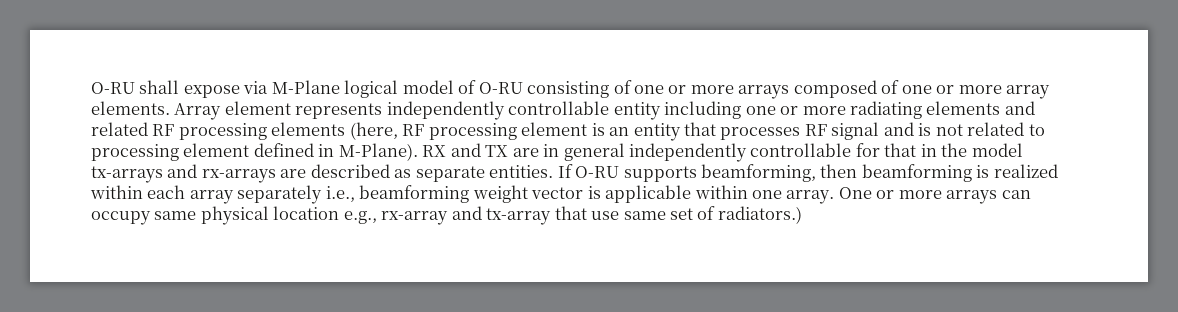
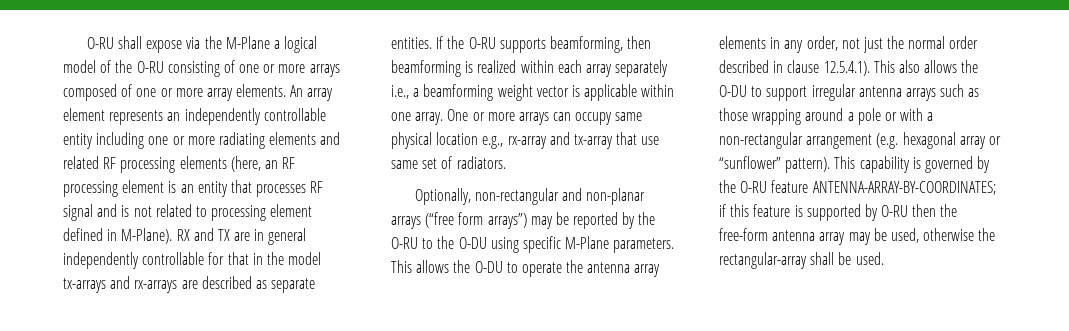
[271,80,340,94] M-Plane -> [204,36,281,49] the M-Plane a
(477, 87) none -> [115,60,133,73] the
[174,103,222,120] Array -> [290,85,334,101] An array
(383, 111) none -> [167,112,181,121] an
(398, 131) none -> [264,160,278,169] an
(573, 171) none -> [447,36,465,49] the
(355, 194) none -> [413,88,420,97] a
[717,206,802,224] radiators.) -> [456,156,506,169] [414,188,646,205] [391,212,656,229] [391,236,675,253] [391,260,661,277] [719,36,979,53] [719,60,979,76] [719,84,980,101] [719,108,934,125] [719,132,1001,149] [719,156,991,173] [719,180,996,195] [719,204,958,221] [719,228,996,245] [719,252,884,269] radiators. // Optionally, non-rectangular and non-planar arrays (“free form arrays”) may be reported by the O-RU to the O-DU using specific M-Plane parameters. This allows the O-DU to operate the antenna array elements in any order, not just the normal order described in clause 12.5.4.1). This also allows the O-DU to support irregular antenna arrays such as those wrapping around a pole or with a non-rectangular arrangement (e.g. hexagonal array or “sunflower” pattern). This capability is governed by the O-RU feature ANTENNA-ARRAY-BY-COORDINATES; if this feature is supported by O-RU then the free-form antenna array may be used, otherwise the rectangular-array shall be used.

